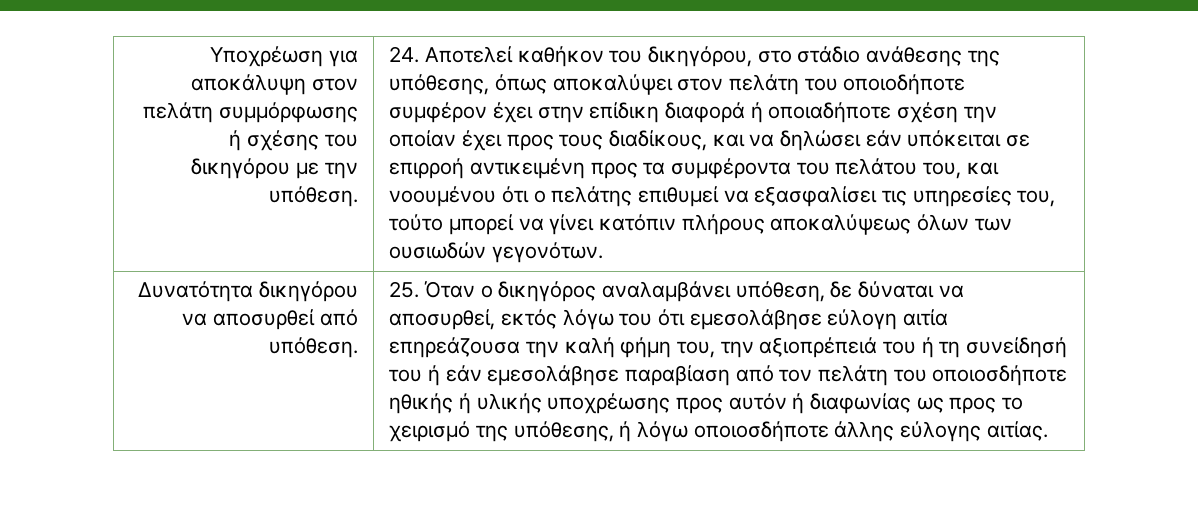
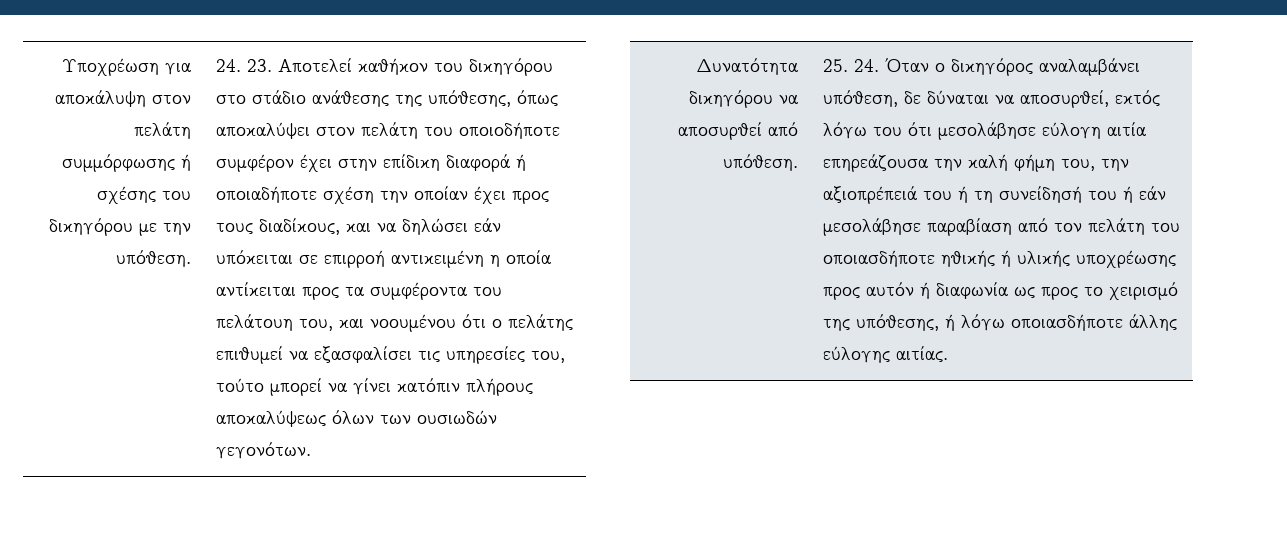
(420, 54) none -> [246,59,272,72] 23.
[647,46,752,67] δικηγόρου, -> [468,58,553,76] δικηγόρου
(585, 168) none -> [489,250,551,267] [215,282,296,296] η οποία αντίκειται
[835,158,918,175] πελάτου -> [215,314,293,331] πελάτουη
(420, 289) none -> [853,59,879,72] 24.
[689,309,822,330] εμεσολάβησε -> [937,122,1036,140] μεσολάβησε
[487,365,620,386] εμεσολάβησε -> [822,218,921,236] μεσολάβησε
[932,365,1068,386] οποιοσδήποτε -> [822,250,935,267] οποιασδήποτε
[809,393,911,414] διαφωνίας -> [935,282,1008,299] διαφωνία
[693,421,829,442] οποιοσδήποτε -> [1010,314,1123,331] οποιασδήποτε

